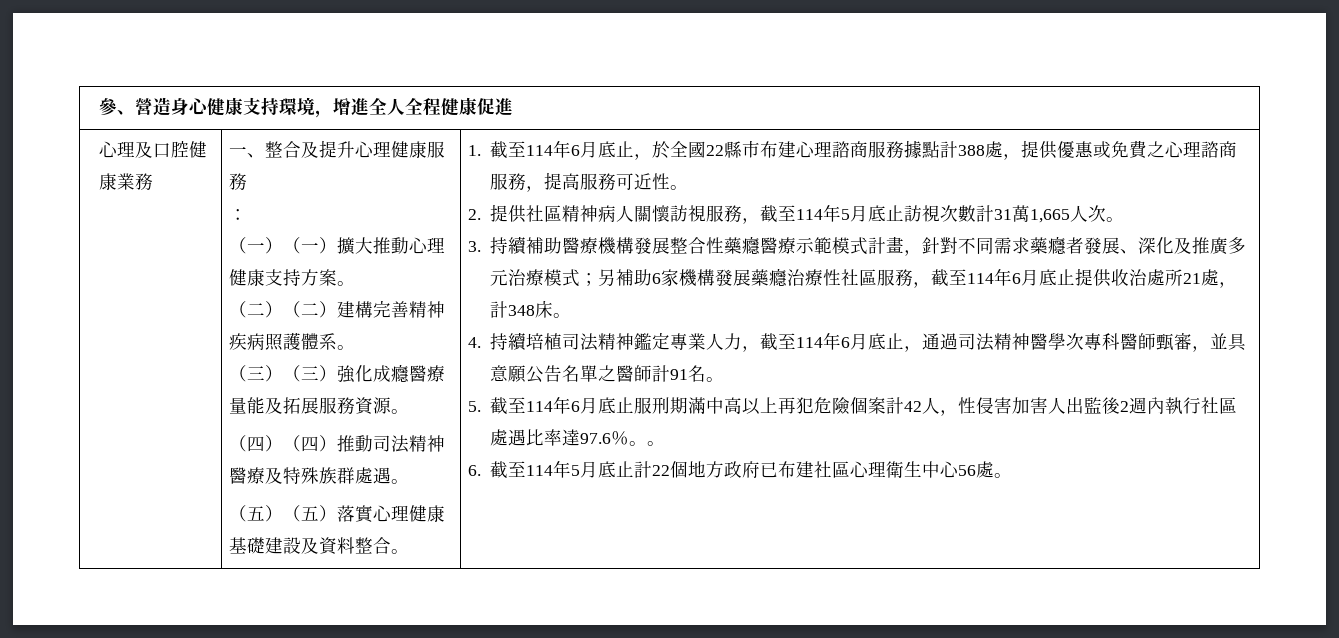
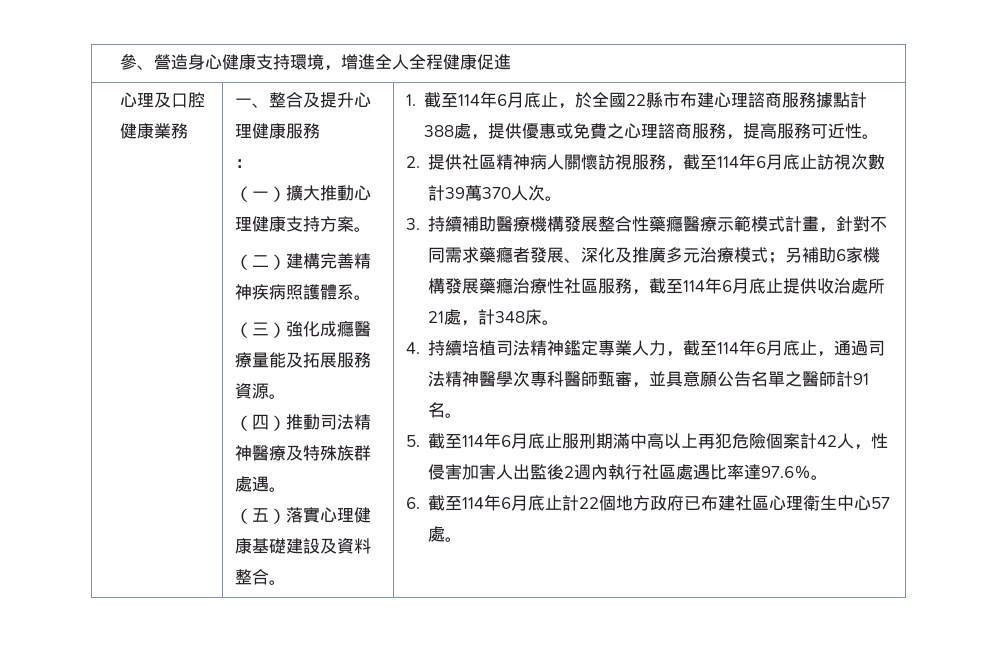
[282,237,337,254] （一） -> (286, 194) none
[282,301,337,318] （二） -> (286, 262) none
[282,365,337,382] （三） -> (286, 330) none
[282,435,337,452] （四） -> (286, 423) none
[282,505,337,522] （五） -> (286, 516) none
[840,209,850,220] 5 -> [756,156,767,168] 6
[993,205,1070,223] 31萬1,665 -> [445,185,512,201] 39萬370
[646,441,665,446] 。 -> (829, 477) none
[570,465,580,476] 5 -> [501,497,512,509] 6
[957,465,976,476] 56 -> [871,497,891,509] 57

